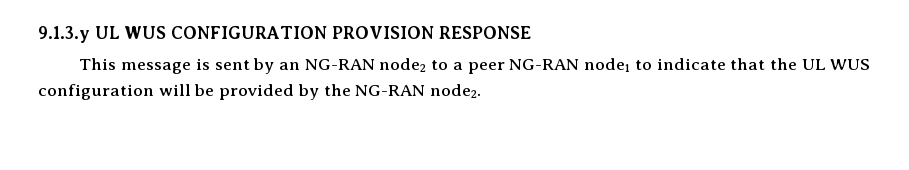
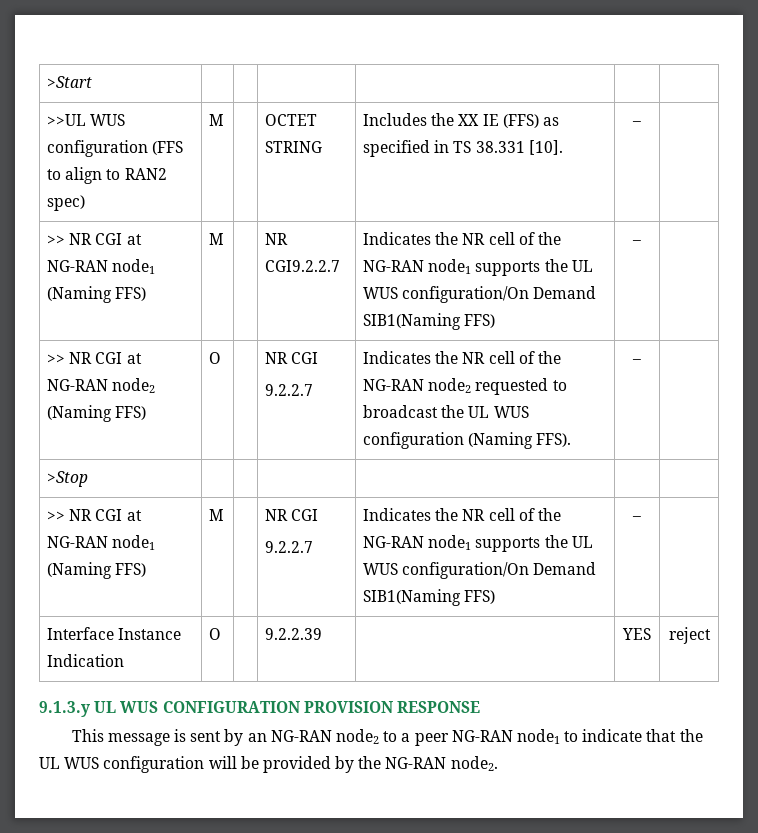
(38, 34) none -> [47,76,93,88] [47,114,126,126] [47,140,184,157] [47,167,167,184] [47,195,86,211] [209,114,225,126] [265,114,318,126] [265,141,323,153] [363,113,560,128] [363,140,563,157] [632,121,641,126] [47,233,142,245] [47,259,156,274] [47,286,147,303] [209,233,225,245] [265,233,289,245] [265,260,341,272] [363,232,562,245] [363,259,593,276] [363,286,597,303] [363,313,496,330] [632,240,641,245] [47,352,142,364] [47,378,156,393] [47,405,147,422] [209,352,222,364] [265,352,319,364] [265,384,314,396] [363,351,562,364] [363,378,567,395] [363,405,529,418] [363,432,572,449] [632,359,641,364] [47,471,89,487] [47,509,142,521] [47,535,156,550] [47,562,147,579] [209,509,225,521] [265,509,319,521] [265,541,314,553] [363,508,562,521] [363,535,593,552] [363,562,597,579] [363,589,496,606] [632,516,641,521] [47,627,182,640] [47,654,125,667] [209,628,222,640] [265,628,323,640] [622,628,651,640] [668,627,711,644] >Start | | | | | | // >>UL WUS configuration (FFS to align to RAN2 spec) | M | | OCTET STRING | Includes the XX IE (FFS) as specified in TS 38.331 [10]. | – | // >> NR CGI at NG-RAN node1 (Naming FFS) | M | | NR CGI9.2.2.7 | Indicates the NR cell of the NG-RAN node1 supports the UL WUS configuration/On Demand SIB1(Naming FFS) | – | // >> NR CGI at NG-RAN node2 (Naming FFS) | O | | NR CGI // 9.2.2.7 | Indicates the NR cell of the NG-RAN node2 requested to broadcast the UL WUS configuration (Naming FFS). | – | // >Stop | | | | | | // >> NR CGI at NG-RAN node1 (Naming FFS) | M | | NR CGI // 9.2.2.7 | Indicates the NR cell of the NG-RAN node1 supports the UL WUS configuration/On Demand SIB1(Naming FFS) | – | // Interface Instance Indication | O | | 9.2.2.39 | | YES | reject //

